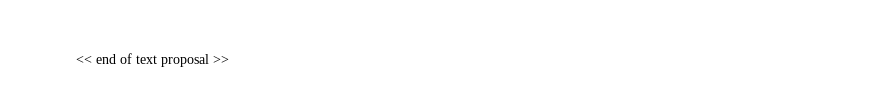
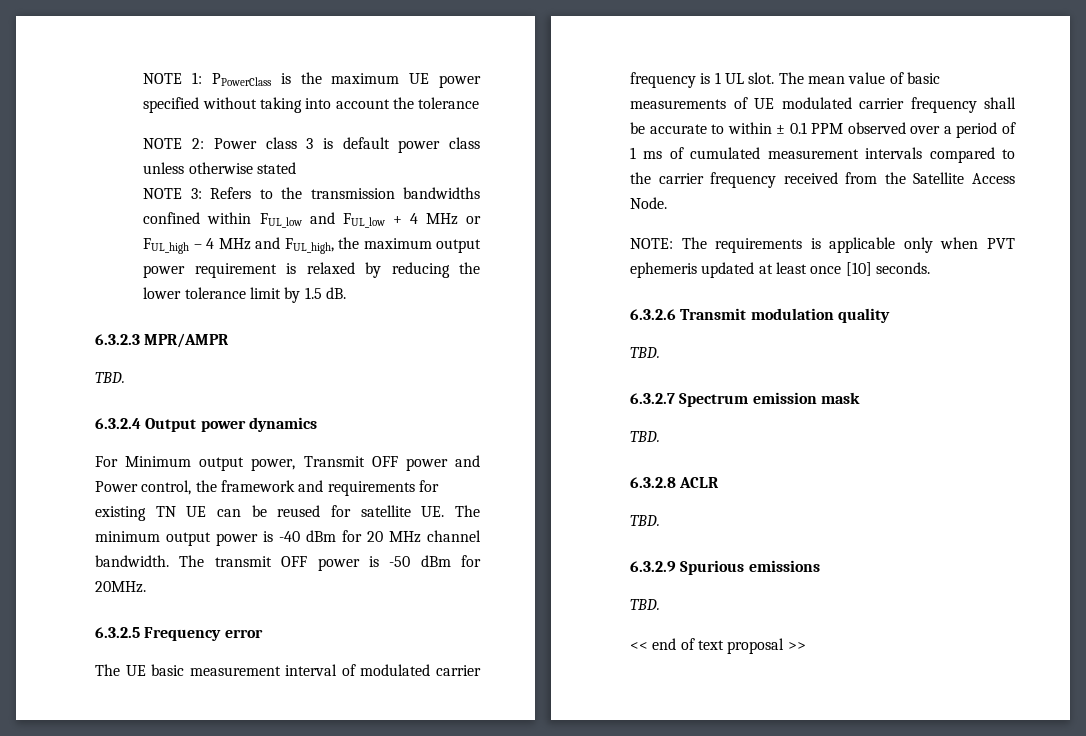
(76, 59) none -> [143,72,481,88] [143,97,480,113] [143,137,481,153] [143,162,297,174] [143,187,481,199] [143,212,482,228] [143,237,482,254] [143,262,481,278] [143,287,346,303] [95,333,230,348] [95,372,125,383] [95,417,317,432] [95,455,481,471] [95,480,439,496] [95,505,480,521] [95,530,481,546] [95,555,481,571] [95,581,146,593] [95,627,263,641] [95,664,481,676] [630,72,940,88] [630,97,1016,113] [630,122,1017,138] [630,147,1015,163] [630,172,1015,188] [630,197,667,209] [630,237,1015,253] [630,262,930,278] [630,308,890,323] [630,347,660,358] [630,392,860,407] [630,431,660,442] [630,477,720,488] [630,515,660,526] [630,560,820,575] [630,599,660,610] NOTE 1: PPowerClass is the maximum UE power specified without taking into account the tolerance // NOTE 2: Power class 3 is default power class unless otherwise stated // NOTE 3: Refers to the transmission bandwidths confined within FUL_low and FUL_low + 4 MHz or FUL_high – 4 MHz and FUL_high, the maximum output power requirement is relaxed by reducing the lower tolerance limit by 1.5 dB. // 6.3.2.3 MPR/AMPR // TBD. // 6.3.2.4 Output power dynamics // For Minimum output power, Transmit OFF power and Power control, the framework and requirements for existing TN UE can be reused for satellite UE. The minimum output power is -40 dBm for 20 MHz channel bandwidth. The transmit OFF power is -50 dBm for 20MHz. // 6.3.2.5 Frequency error // The UE basic measurement interval of modulated carrier frequency is 1 UL slot. The mean value of basic measurements of UE modulated carrier frequency shall be accurate to within ± 0.1 PPM observed over a period of 1 ms of cumulated measurement intervals compared to the carrier frequency received from the Satellite Access Node. // NOTE: The requirements is applicable only when PVT ephemeris updated at least once [10] seconds. // 6.3.2.6 Transmit modulation quality // TBD. // 6.3.2.7 Spectrum emission mask // TBD. // 6.3.2.8 ACLR // TBD. // 6.3.2.9 Spurious emissions // TBD. //

